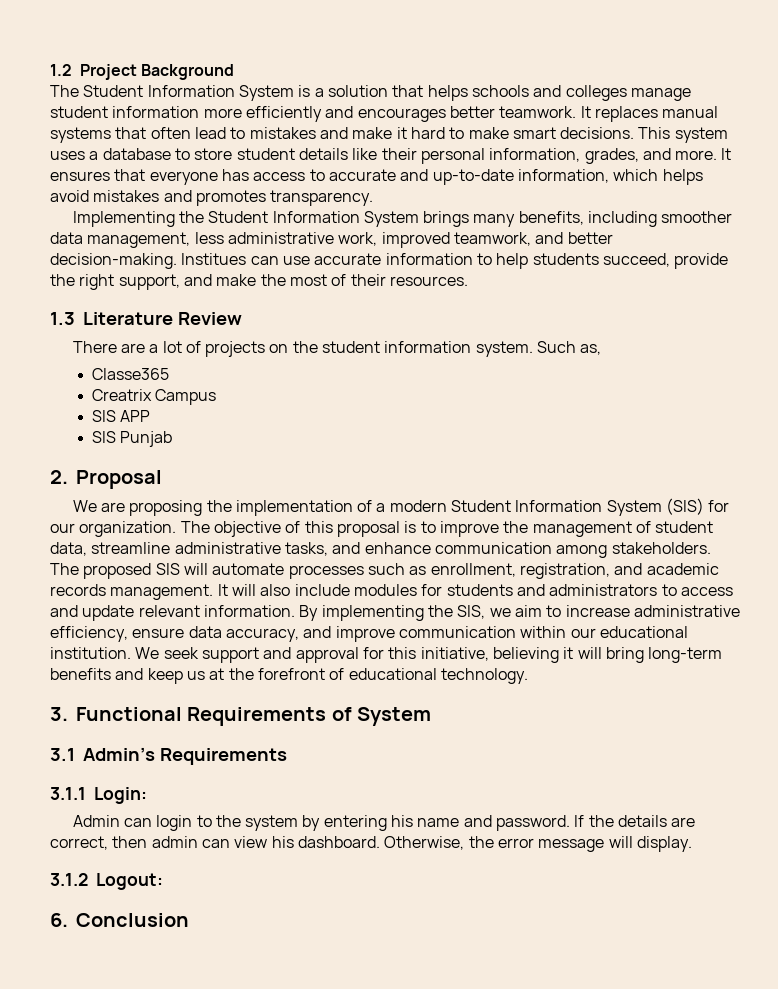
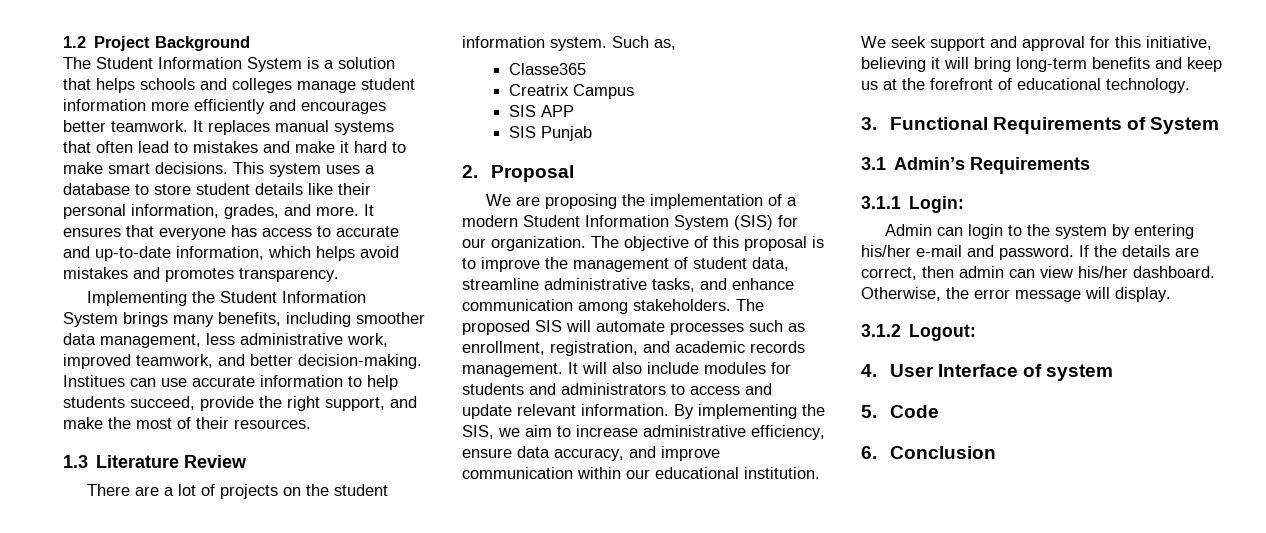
[391,815,460,827] his name -> [861,245,962,257] his/her e-mail
[271,836,294,848] his -> [1078,266,1128,278] his/her
(163, 881) none -> [861,364,1114,381] [861,405,939,418] // 4. User Interface of system // 5. Code

